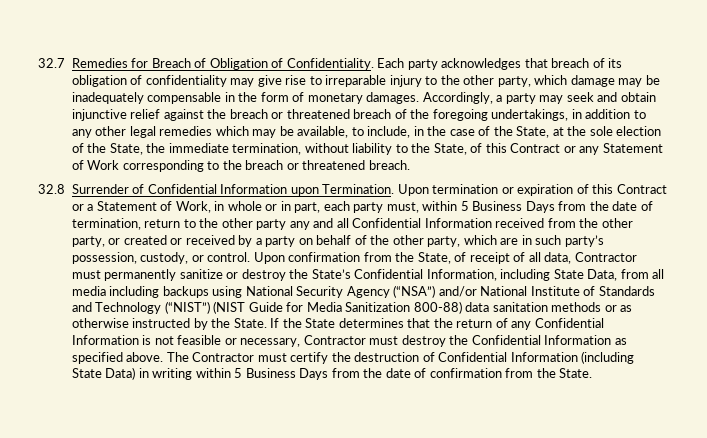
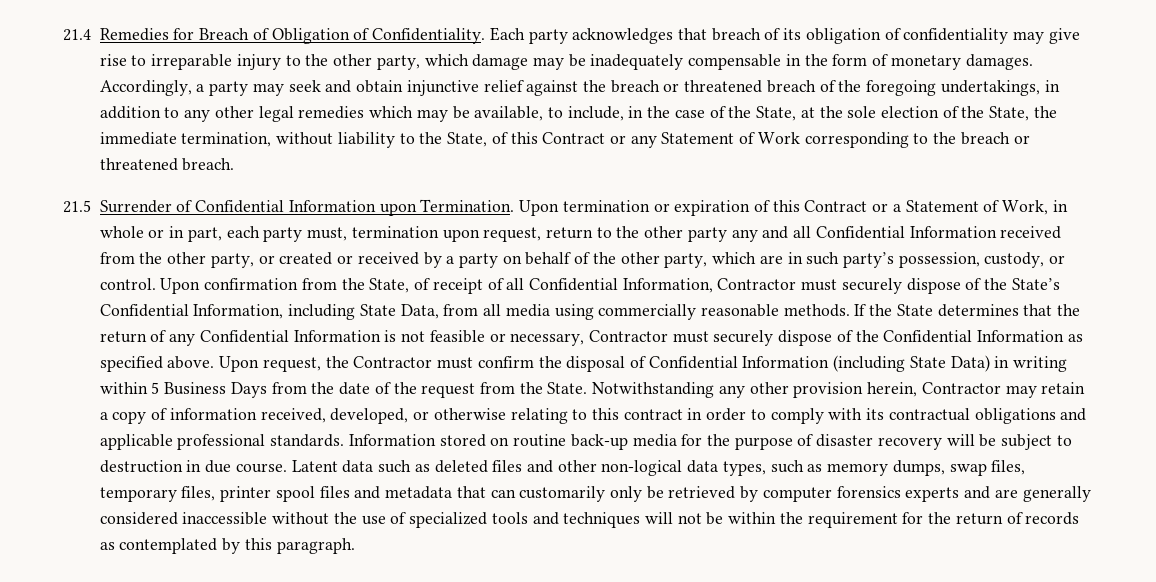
[38,58,65,68] 32.7 -> [63,29,91,41] 21.4
[38,184,65,194] 32.8 -> [63,200,91,213] 21.5
[422,201,653,213] [71,218,141,230] within 5 Business Days from the date of termination, -> [351,226,542,242] termination upon request,
[544,252,637,264] [71,269,286,281] data, Contractor must permanently sanitize or destroy -> [529,278,982,294] Confidential Information, Contractor must securely dispose of
[109,285,655,298] [71,301,633,314] [71,318,267,330] including backups using National Security Agency (“NSA”) and/or National Institute of Standards and Technology (“NIST”) (NIST Guide for Media Sanitization 800-88) data sanitation methods or as otherwise instructed by the State. -> [554,304,850,320] using commercially reasonable methods.
[401,335,446,347] destroy -> [713,330,853,346] securely dispose of
[166,352,420,364] The Contractor must certify the destruction -> [219,356,626,372] Upon request, the Contractor must confirm the disposal
[429,368,502,378] confirmation -> [393,382,476,398] the request
(593, 373) none -> [592,382,1086,398] [99,408,1087,424] [99,434,1072,450] [99,460,1026,476] [99,486,1091,502] [99,512,1080,528] [99,538,355,554] Notwithstanding any other provision herein, Contractor may retain a copy of information received, developed, or otherwise relating to this contract in order to comply with its contractual obligations and applicable professional standards. Information stored on routine back-up media for the purpose of disaster recovery will be subject to destruction in due course. Latent data such as deleted files and other non-logical data types, such as memory dumps, swap files, temporary files, printer spool files and metadata that can customarily only be retrieved by computer forensics experts and are generally considered inaccessible without the use of specialized tools and techniques will not be within the requirement for the return of records as contemplated by this paragraph.

